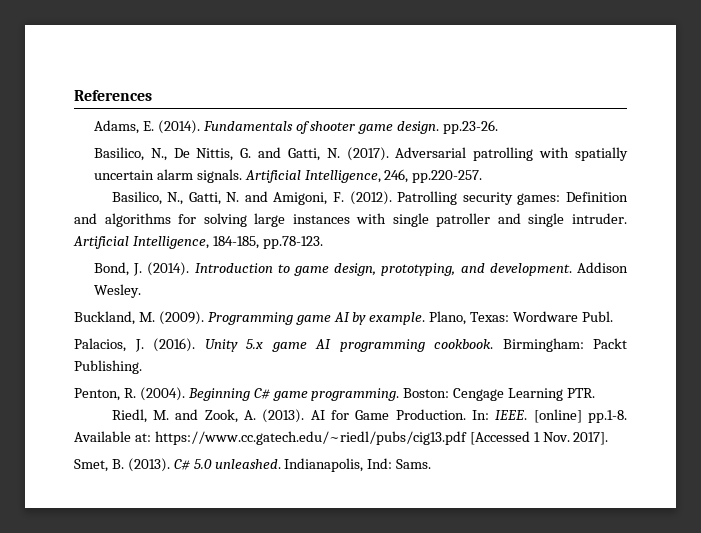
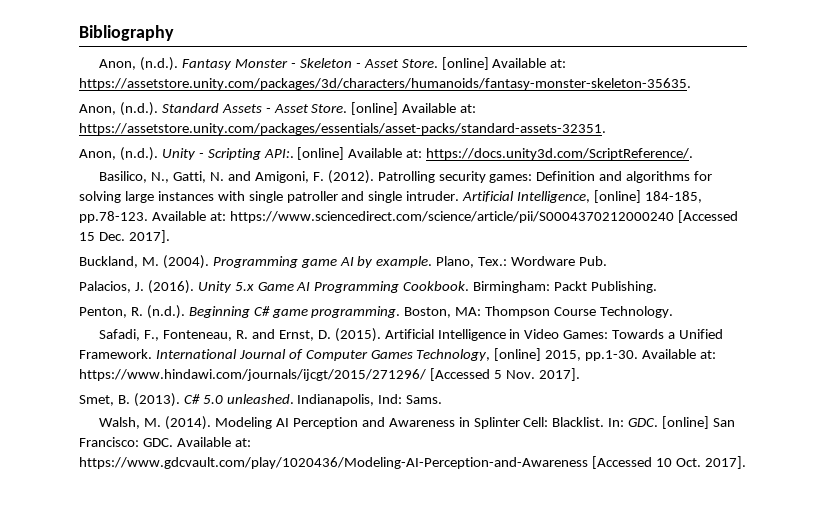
[74,90,152,101] [93,120,499,134] [93,147,629,161] [93,169,483,183] References // Adams, E. (2014). Fundamentals of shooter game design. pp.23-26. // Basilico, N., De Nittis, G. and Gatti, N. (2017). Adversarial patrolling with spatially uncertain alarm signals. Artificial Intelligence, 246, pp.220-257. -> [79,25,174,41] [99,57,567,71] [79,78,691,90] [79,102,477,116] [79,123,606,135] [79,147,694,161] Bibliography // Anon, (n.d.). Fantasy Monster - Skeleton - Asset Store. [online] Available at: https://assetstore.unity.com/packages/3d/characters/humanoids/fantasy-monster-skeleton-35635. // Anon, (n.d.). Standard Assets - Asset Store. [online] Available at: https://assetstore.unity.com/packages/essentials/asset-packs/standard-assets-32351. // Anon, (n.d.). Unity - Scripting API:. [online] Available at: https://docs.unity3d.com/ScriptReference/.
(209, 242) none -> [594,190,642,203] [online]
[93,262,629,276] [93,284,141,298] // Bond, J. (2014). Introduction to game design, prototyping, and development. Addison Wesley. -> [151,210,738,223] [79,230,170,243] Available at: https://www.sciencedirect.com/science/article/pii/S0004370212000240 [Accessed 15 Dec. 2017].
[158,311,204,325] (2009). -> [162,255,209,269] (2004).
[470,311,614,322] Texas: Wordware Publ. -> [478,256,608,266] Tex.: Wordware Pub.
[271,339,493,352] game AI programming cookbook. -> [257,281,470,293] Game AI Programming Cookbook.
[139,387,185,401] (2004). -> [146,305,185,319] (n.d.).
[403,388,596,401] [111,409,627,423] [74,431,540,445] Boston: Cengage Learning PTR. // Riedl, M. and Zook, A. (2013). AI for Game Production. In: IEEE. [online] pp.1-8. Available at: https://www.cc.gatech.edu/~riedl/pubs/cig13.pdf [Accessed 1 -> [404,306,674,318] [99,328,724,342] [79,348,717,361] [79,368,502,381] Boston, MA: Thompson Course Technology. // Safadi, F., Fonteneau, R. and Ernst, D. (2015). Artificial Intelligence in Video Games: Towards a Unified Framework. International Journal of Computer Games Technology, [online] 2015, pp.1-30. Available at: https://www.hindawi.com/journals/ijcgt/2015/271296/ [Accessed 5
(432, 464) none -> [99,416,736,430] [79,437,251,447] [79,456,746,469] // Walsh, M. (2014). Modeling AI Perception and Awareness in Splinter Cell: Blacklist. In: GDC. [online] San Francisco: GDC. Available at: https://www.gdcvault.com/play/1020436/Modeling-AI-Perception-and-Awareness [Accessed 10 Oct. 2017].

